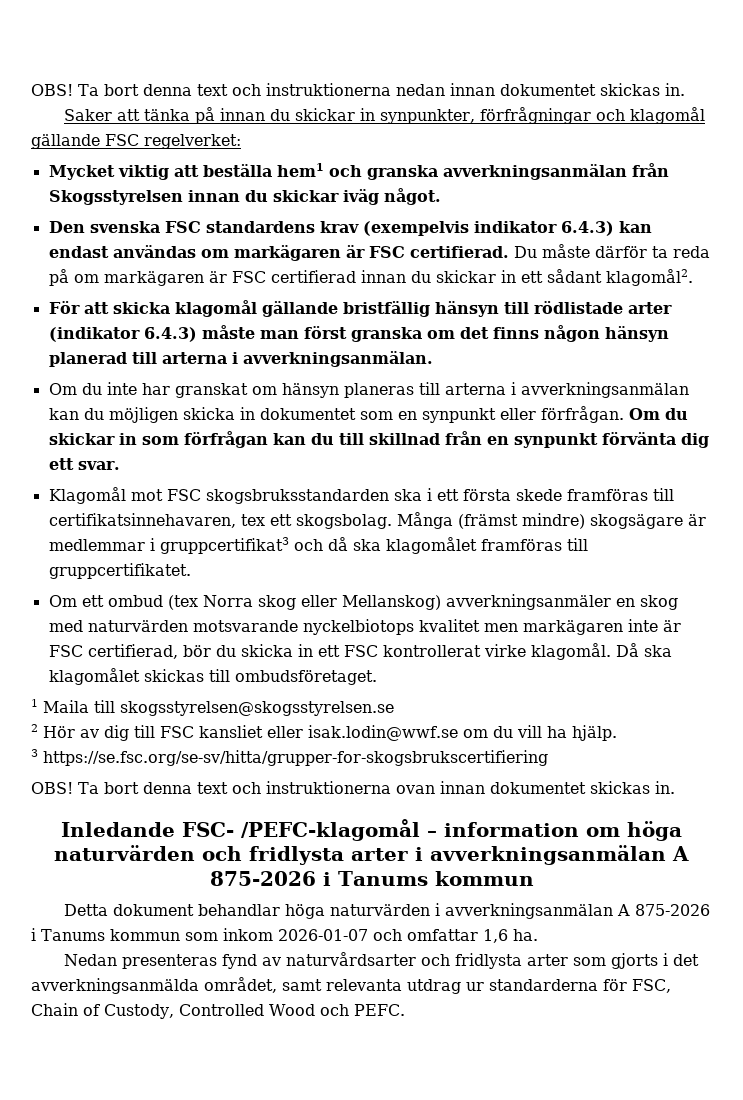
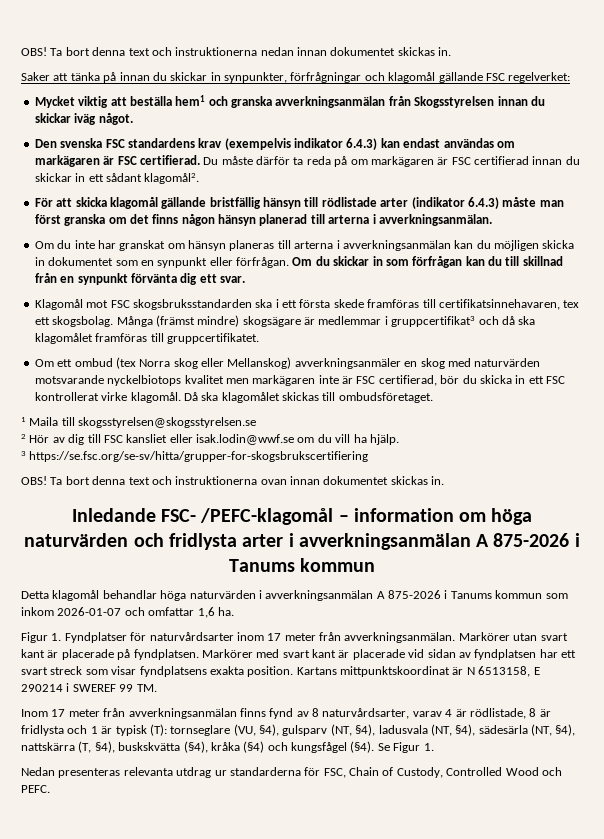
[112,904,194,916] dokument -> [52,590,100,601] klagomål
[63,952,699,969] [31,977,322,994] Nedan presenteras fynd av naturvårdsarter och fridlysta arter som gjorts i det avverkningsanmälda området, samt -> [21,632,568,643] [21,649,576,660] [21,666,540,677] [21,683,157,692] [21,708,551,719] [21,724,576,736] [21,741,434,753] [21,767,121,778] Figur 1. Fyndplatser för naturvårdsarter inom 17 meter från avverkningsanmälan. Markörer utan svart kant är placerade på fyndplatsen. Markörer med svart kant är placerade vid sidan av fyndplatsen har ett svart streck som visar fyndplatsens exakta position. Kartans mittpunktskoordinat är N 6513158, E 290214 i SWEREF 99 TM. // Inom 17 meter från avverkningsanmälan finns fynd av 8 naturvårdsarter, varav 4 är rödlistade, 8 är fridlysta och 1 är typisk (T): tornseglare (VU, §4), gulsparv (NT, §4), ladusvala (NT, §4), sädesärla (NT, §4), nattskärra (T, §4), buskskvätta (§4), kråka (§4) och kungsfågel (§4). Se Figur 1. // Nedan presenteras

